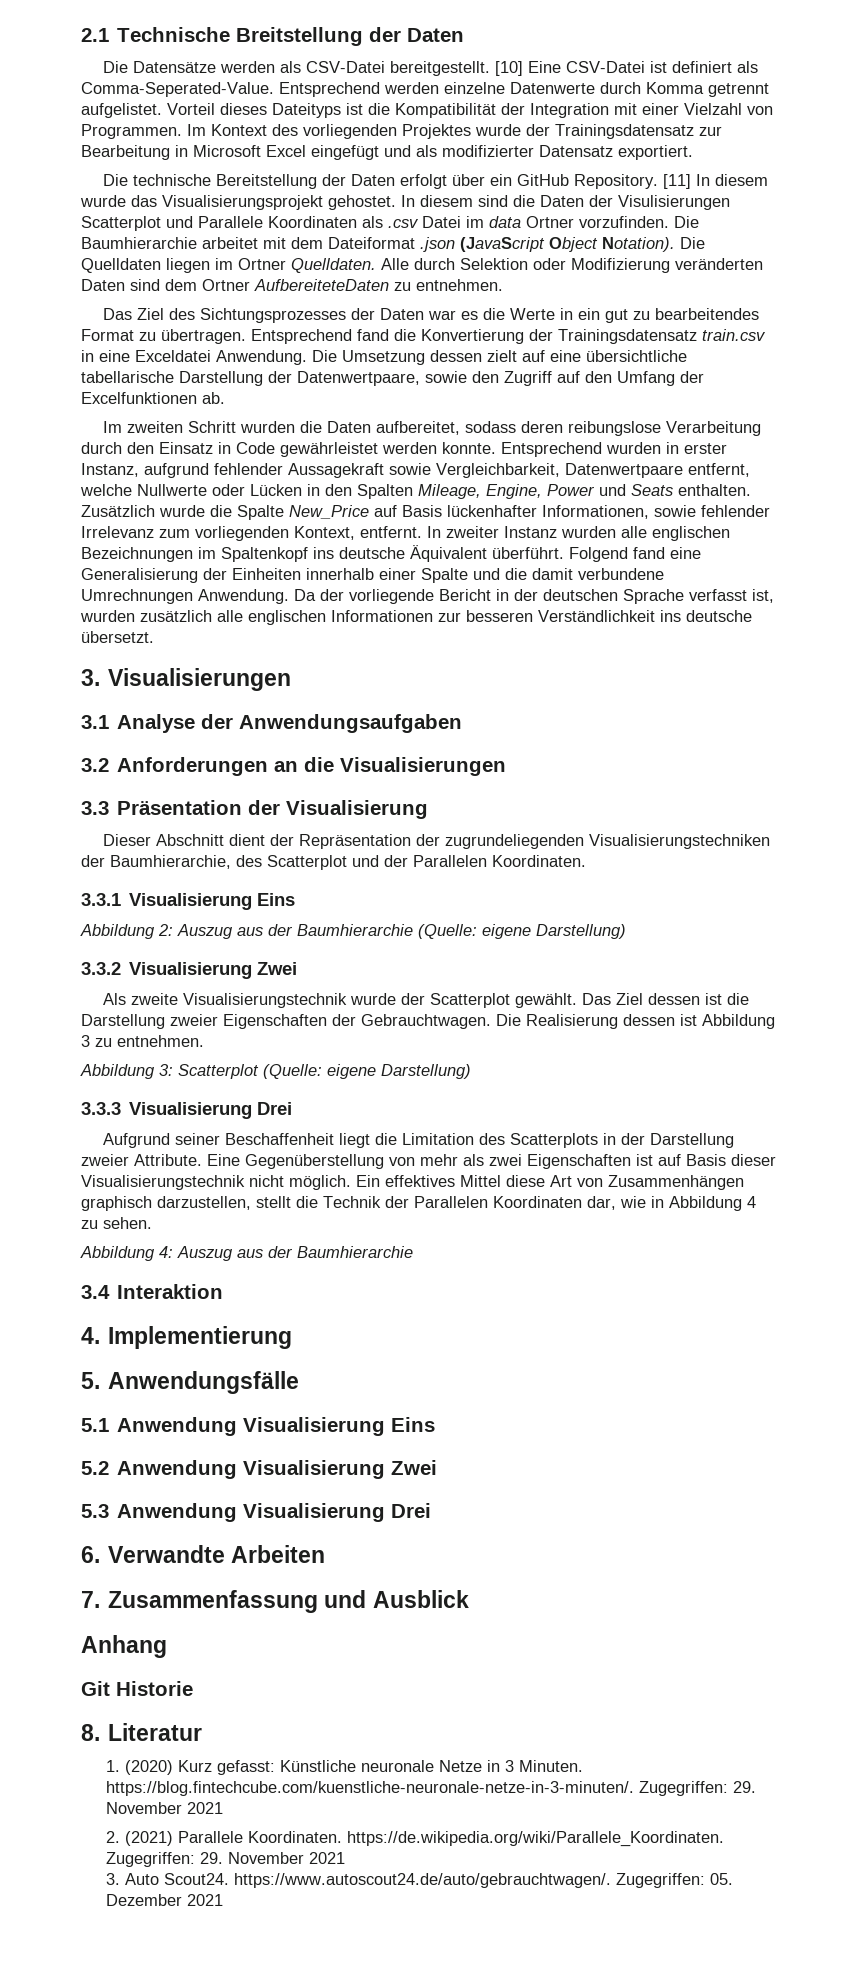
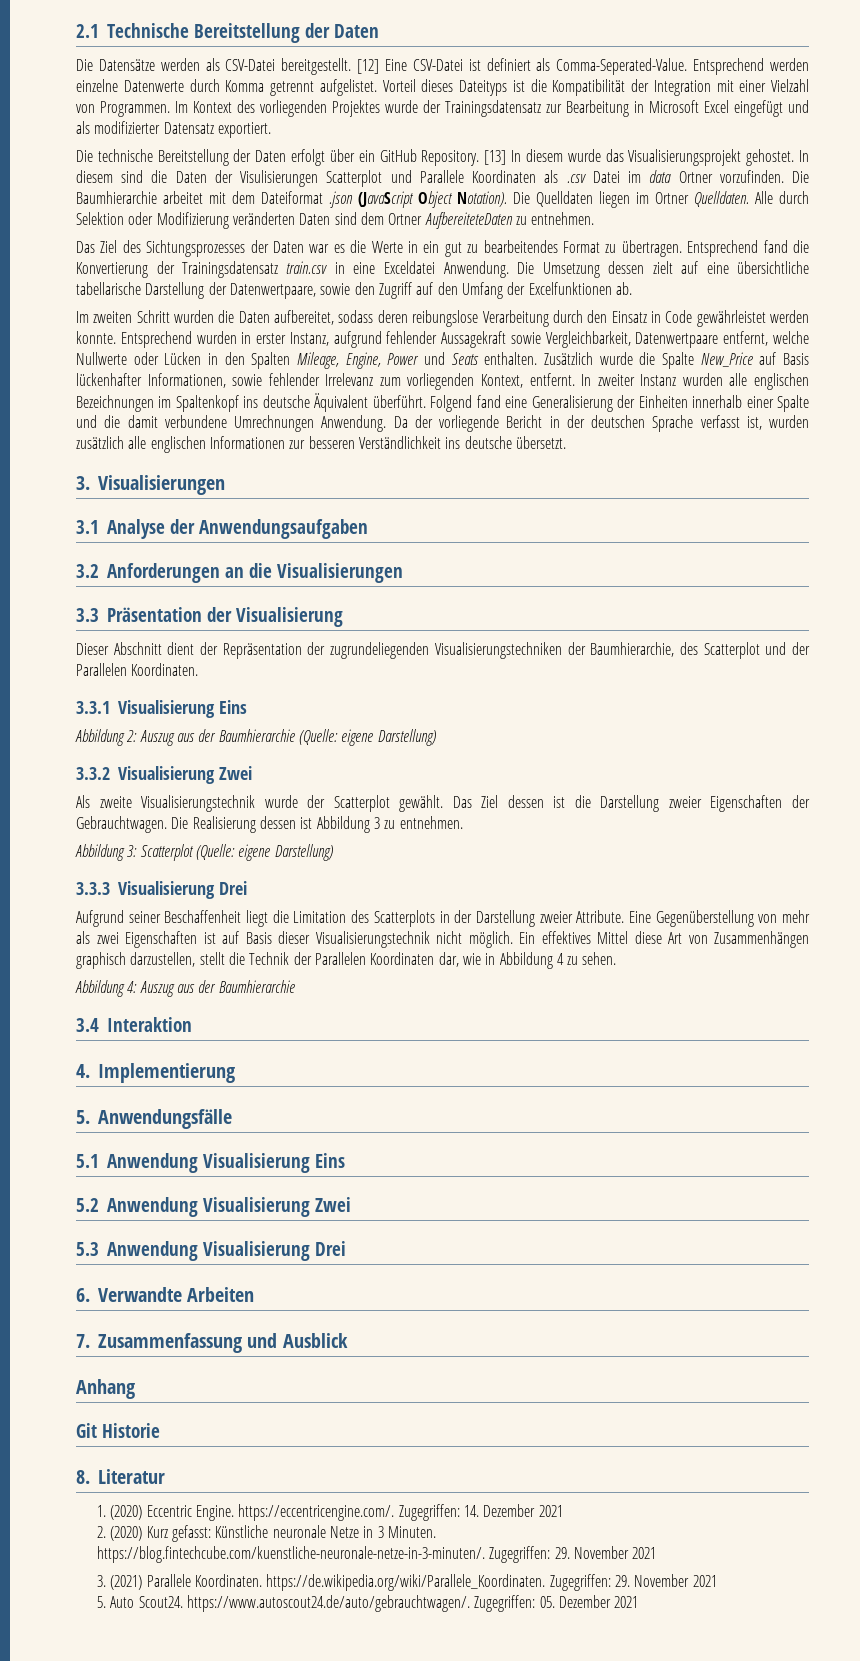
[236,27,364,46] Breitstellung -> [194,23,300,43] Bereitstellung
[494,61,523,76] [10] -> [357,59,380,74] [12]
[662,174,691,189] [11] -> [484,150,507,165] [13]
(174, 1767) none -> [146,1504,563,1521] [97,1526,143,1541] Eccentric Engine. https://eccentricengine.com/. Zugegriffen: 14. Dezember 2021 // 2. (2020)
[106,1831,121,1843] 2. -> [97,1575,107,1587] 3.
[106,1873,121,1885] 3. -> [97,1596,107,1608] 5.

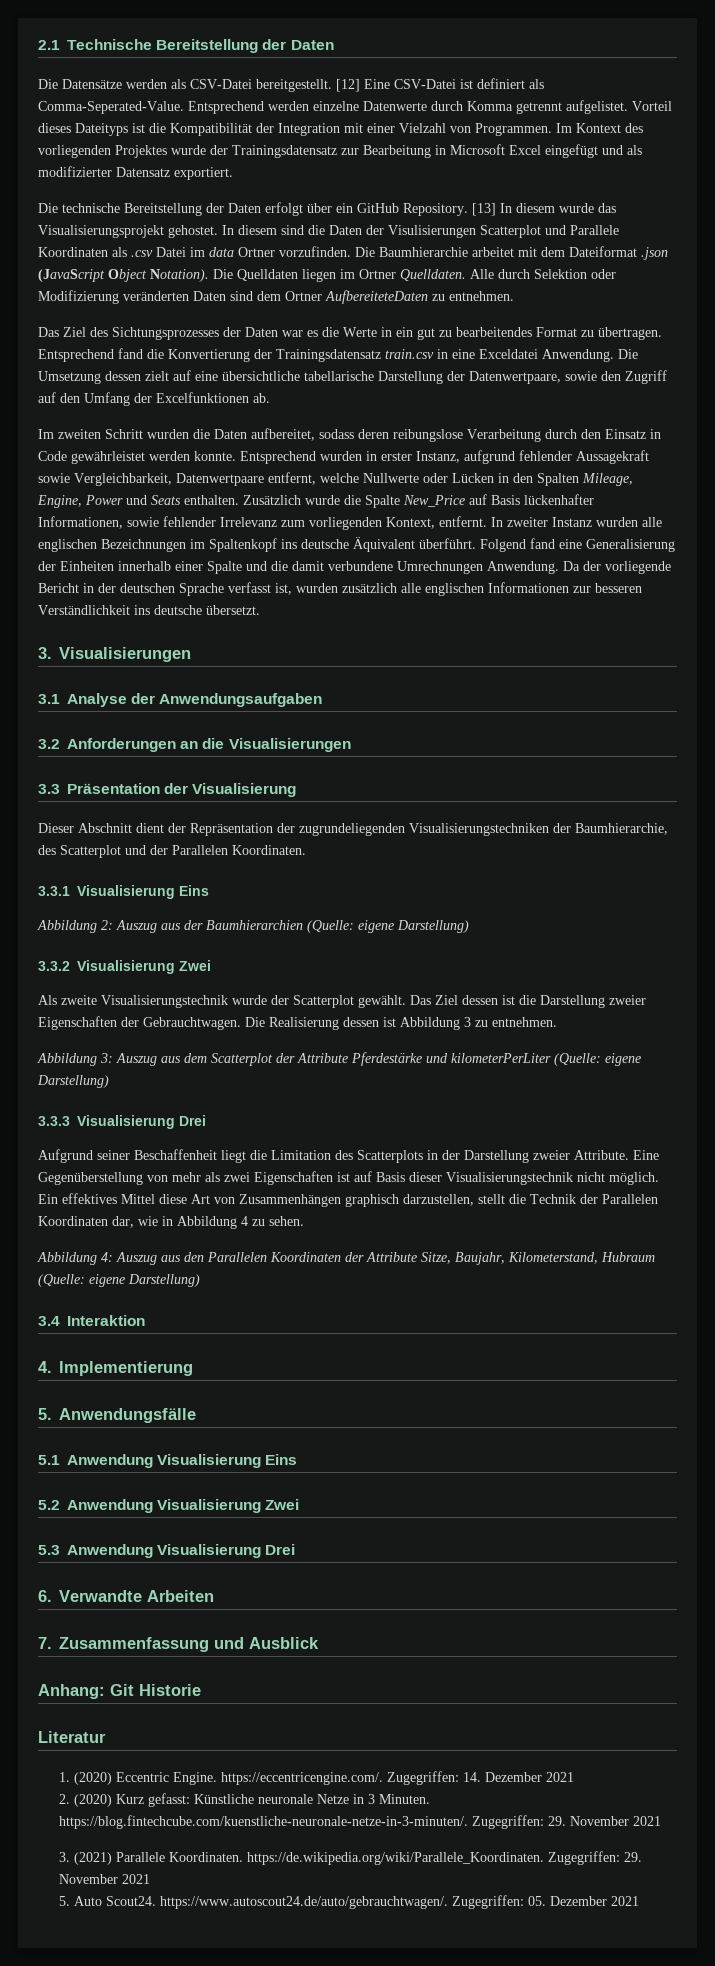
[218,729,295,742] Baumhierarchie -> [206,920,303,930] Baumhierarchien
[140,844,194,861] Scatterplot -> [116,1052,551,1066] Auszug aus dem Scatterplot der Attribute Pferdestärke und kilometerPerLiter
[198,980,295,993] der Baumhierarchie -> [184,1252,655,1265] [38,1274,200,1287] den Parallelen Koordinaten der Attribute Sitze, Baujahr, Kilometerstand, Hubraum (Quelle: eigene Darstellung)
[76,1379,135,1399] Anhang // -> [38,1684,105,1699] Anhang:
[76,1470,90,1484] 8. -> (201, 1690) none

